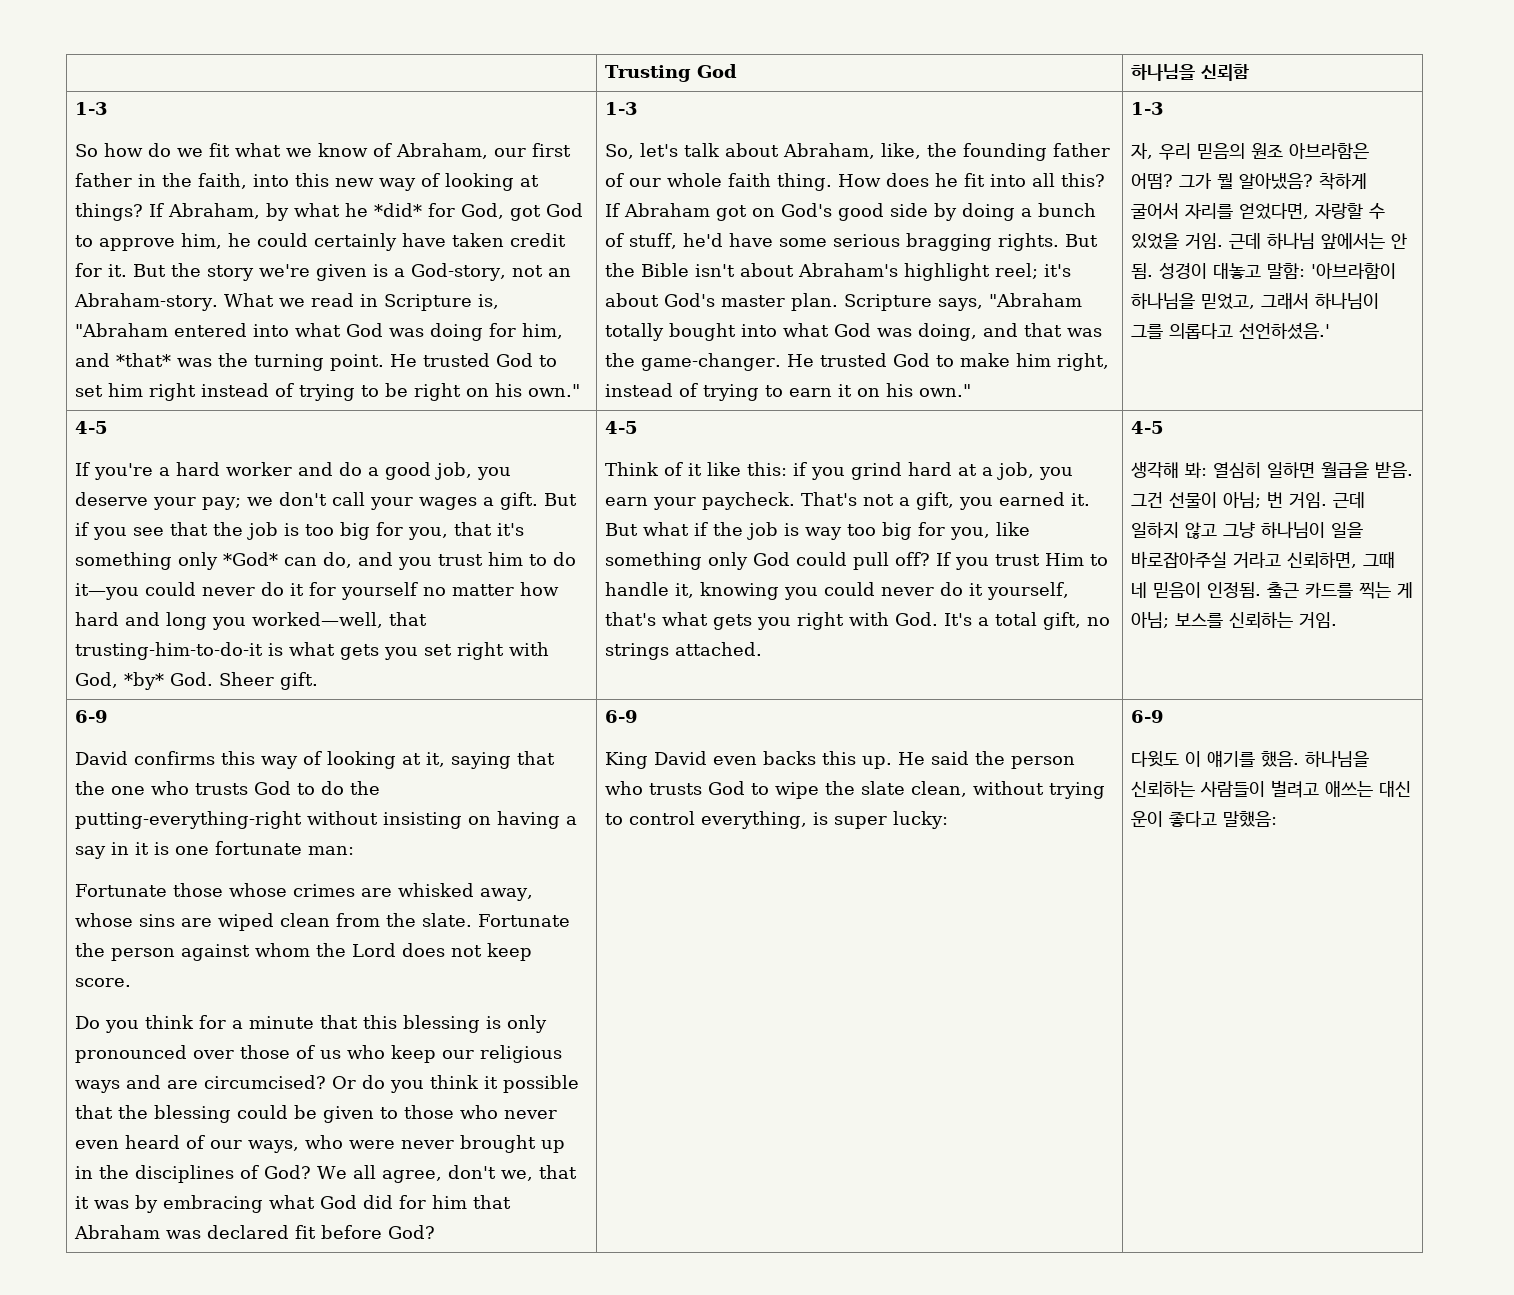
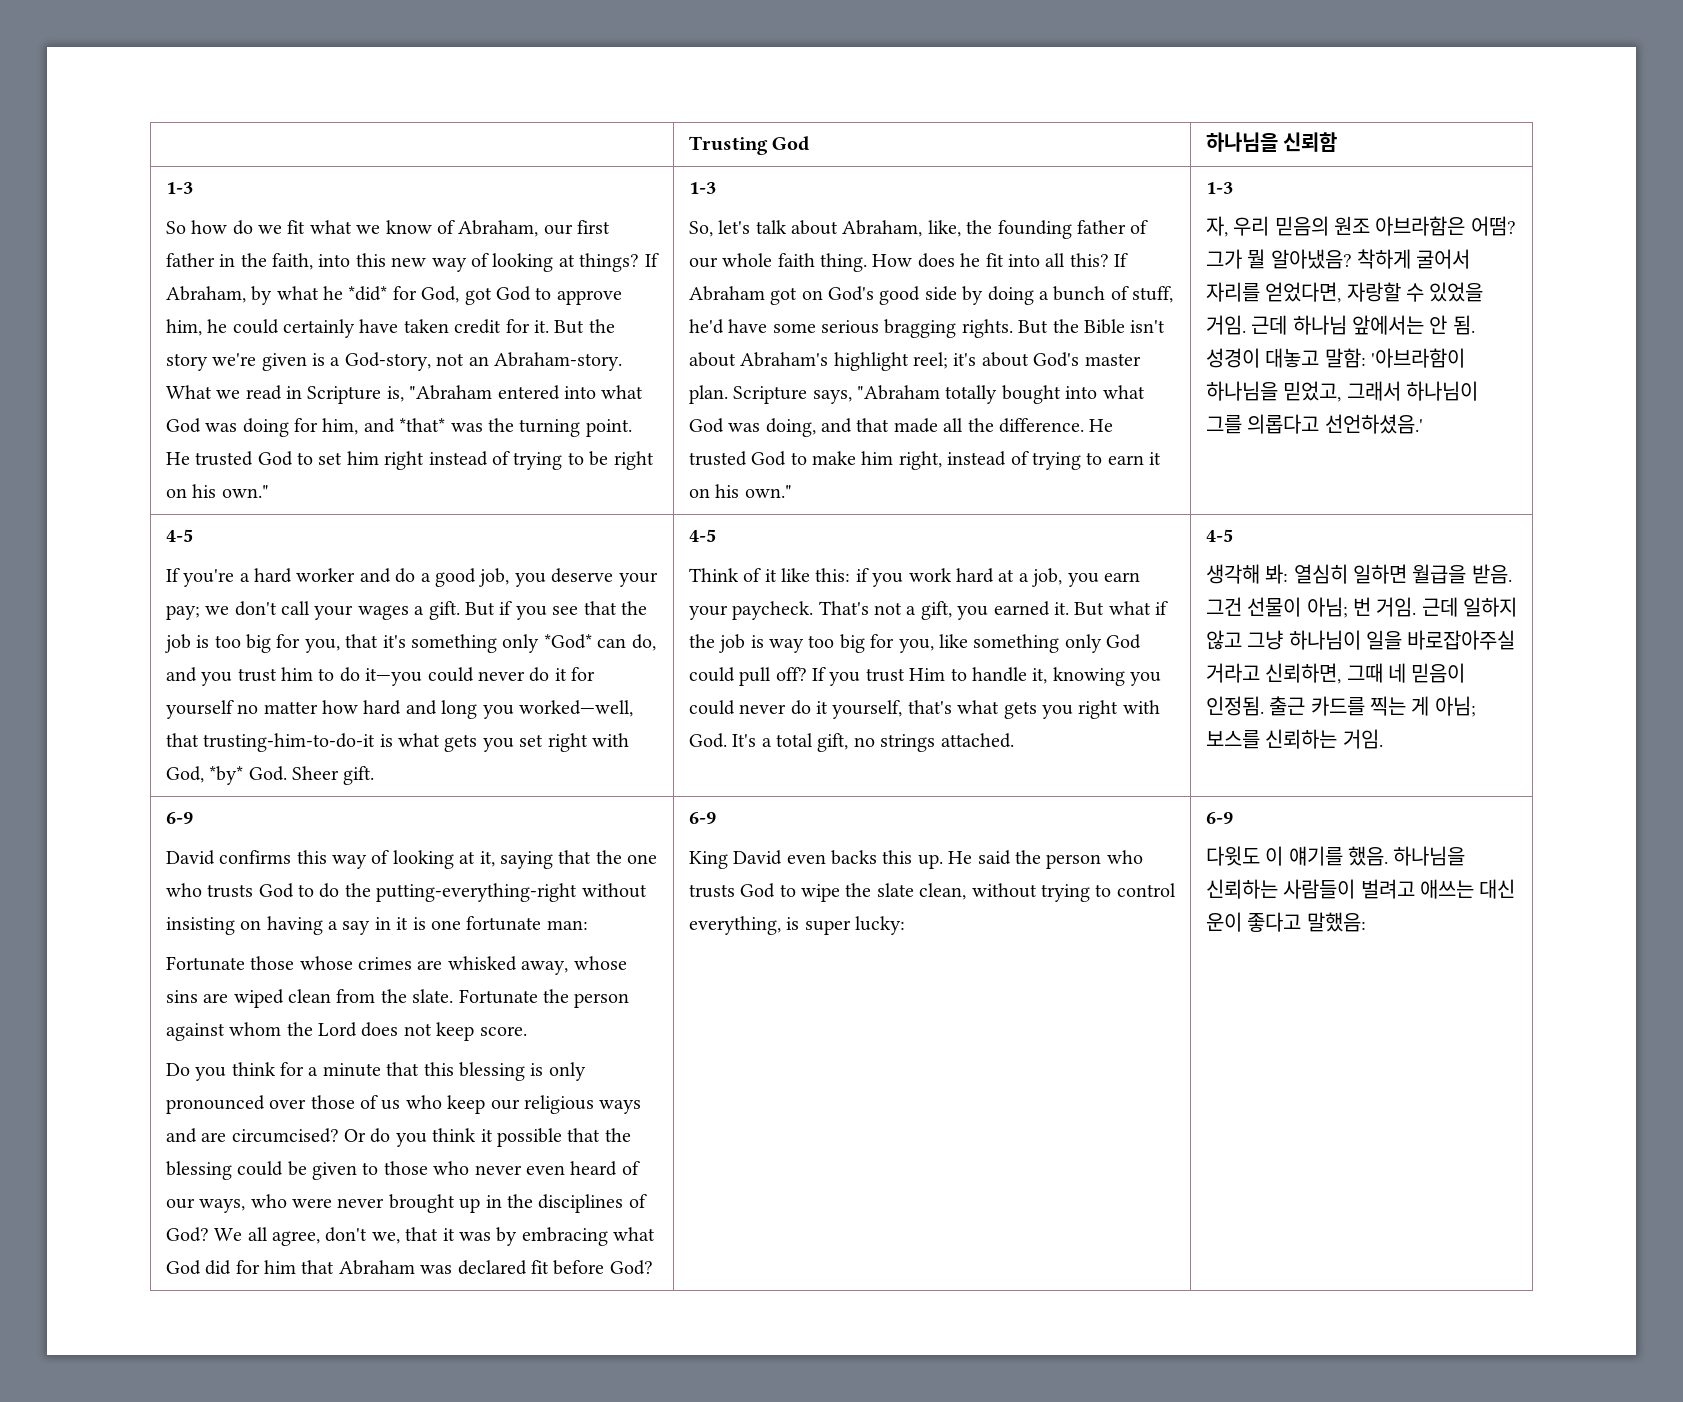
[1067,328,1103,337] [605,353,782,371] was the game-changer. -> [893,418,1084,433] made all the difference.
[851,462,903,480] grind -> [908,568,952,582] work

